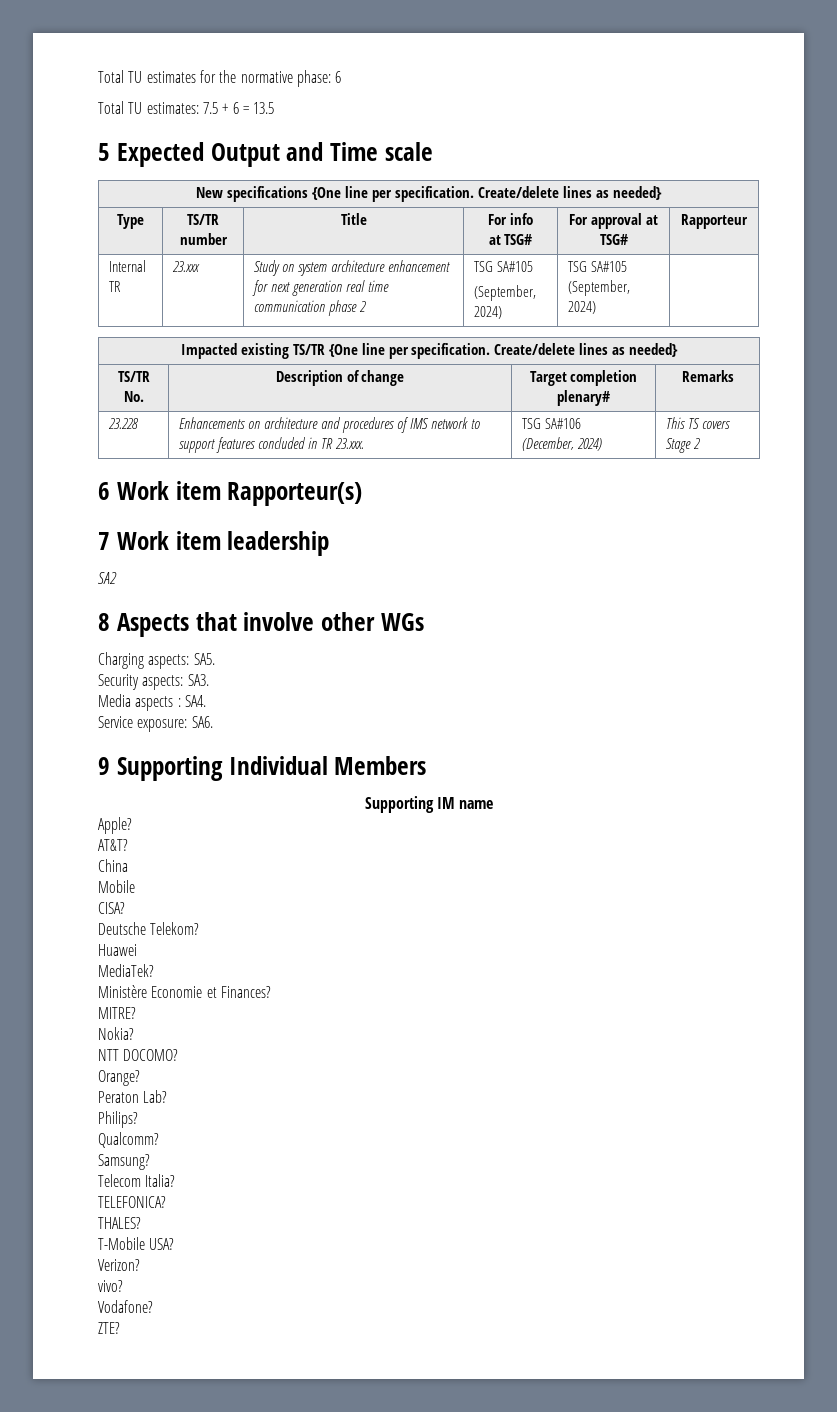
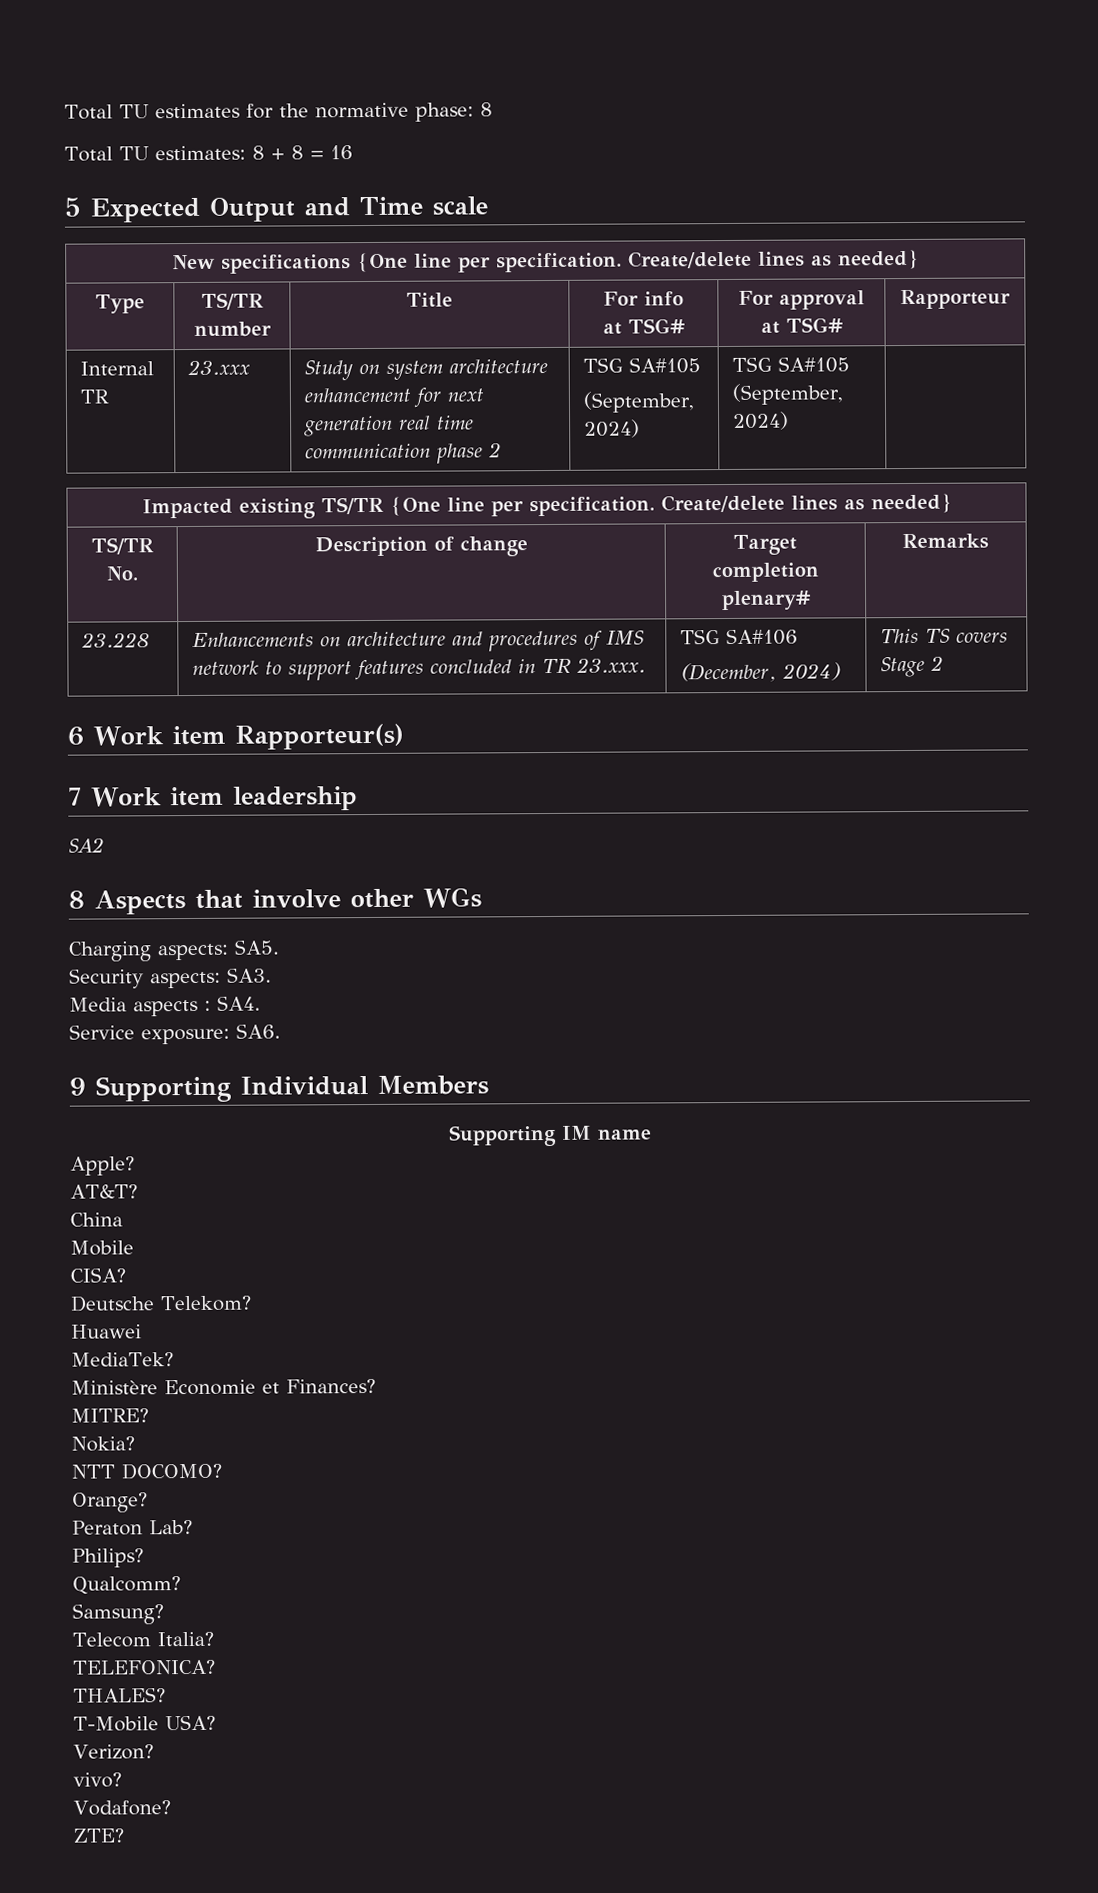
[335,71,342,83] 6 -> [479,102,493,117] 8
[202,102,275,114] 7.5 + 6 = 13.5 -> [251,145,353,160] 8 + 8 = 16

